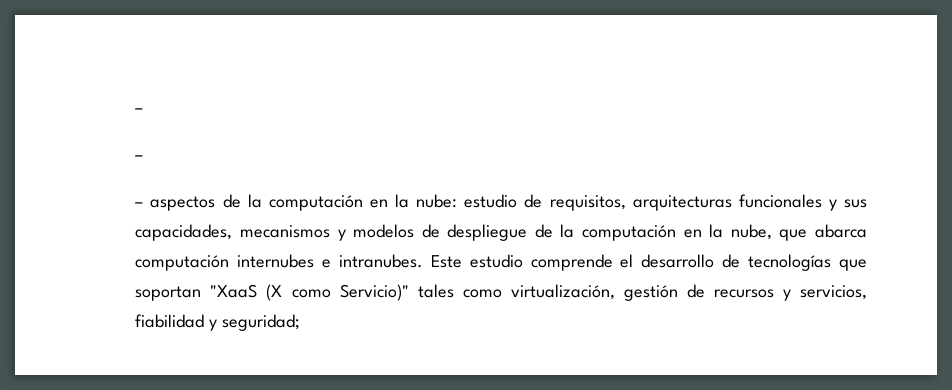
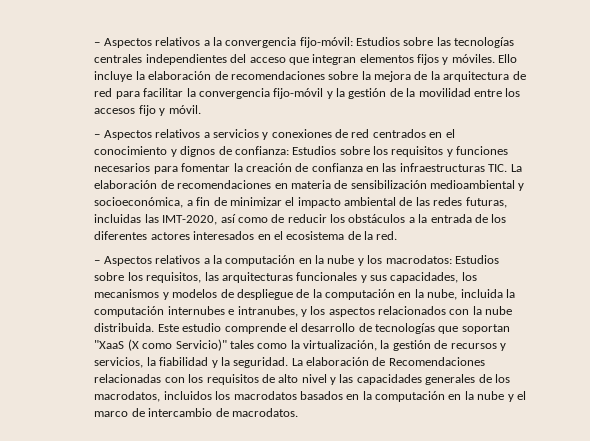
[135,108,144,113] [135,155,144,160] [135,194,626,211] – // – // – aspectos de la computación en la nube: estudio de requisitos, -> [94,37,515,48] [94,54,518,65] [94,71,526,82] [94,88,521,99] [94,105,201,116] [94,129,455,140] [94,146,509,157] [94,163,522,174] [94,180,525,191] [94,197,507,208] [94,214,507,225] [94,231,398,240] [94,255,499,266] [94,272,219,283] – Aspectos relativos a la convergencia fijo-móvil: Estudios sobre las tecnologías centrales independientes del acceso que integran elementos fijos y móviles. Ello incluye la elaboración de recomendaciones sobre la mejora de la arquitectura de red para facilitar la convergencia fijo-móvil y la gestión de la movilidad entre los accesos fijo y móvil. // – Aspectos relativos a servicios y conexiones de red centrados en el conocimiento y dignos de confianza: Estudios sobre los requisitos y funciones necesarios para fomentar la creación de confianza en las infraestructuras TIC. La elaboración de recomendaciones en materia de sensibilización medioambiental y socioeconómica, a fin de minimizar el impacto ambiental de las redes futuras, incluidas las IMT-2020, así como de reducir los obstáculos a la entrada de los diferentes actores interesados en el ecosistema de la red. // – Aspectos relativos a la computación en la nube y los macrodatos: Estudios sobre los requisitos, las
(233, 232) none -> [461,272,477,281] los
[779,224,868,241] que abarca -> [460,289,515,298] incluida la
[338,254,423,268] intranubes. -> [237,306,513,317] [94,323,155,332] intranubes, y los aspectos relacionados con la nube distribuida.
[510,284,615,300] virtualización, -> [290,340,390,351] la virtualización, la
(867, 292) none -> [146,357,156,366] la
[222,314,301,331] seguridad; -> [220,357,485,368] [94,374,510,385] [94,391,526,402] [94,408,298,417] la seguridad. La elaboración de Recomendaciones relacionadas con los requisitos de alto nivel y las capacidades generales de los macrodatos, incluidos los macrodatos basados en la computación en la nube y el marco de intercambio de macrodatos.

